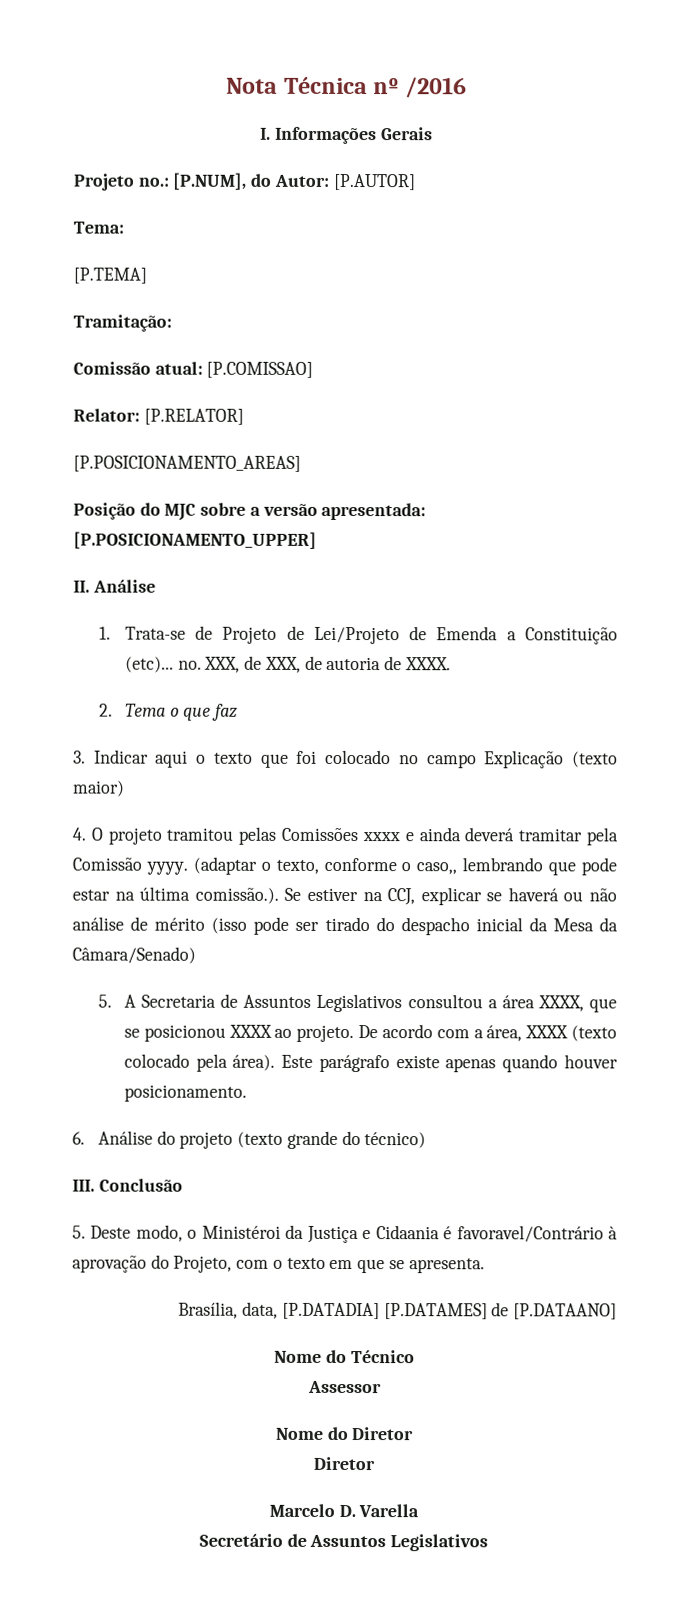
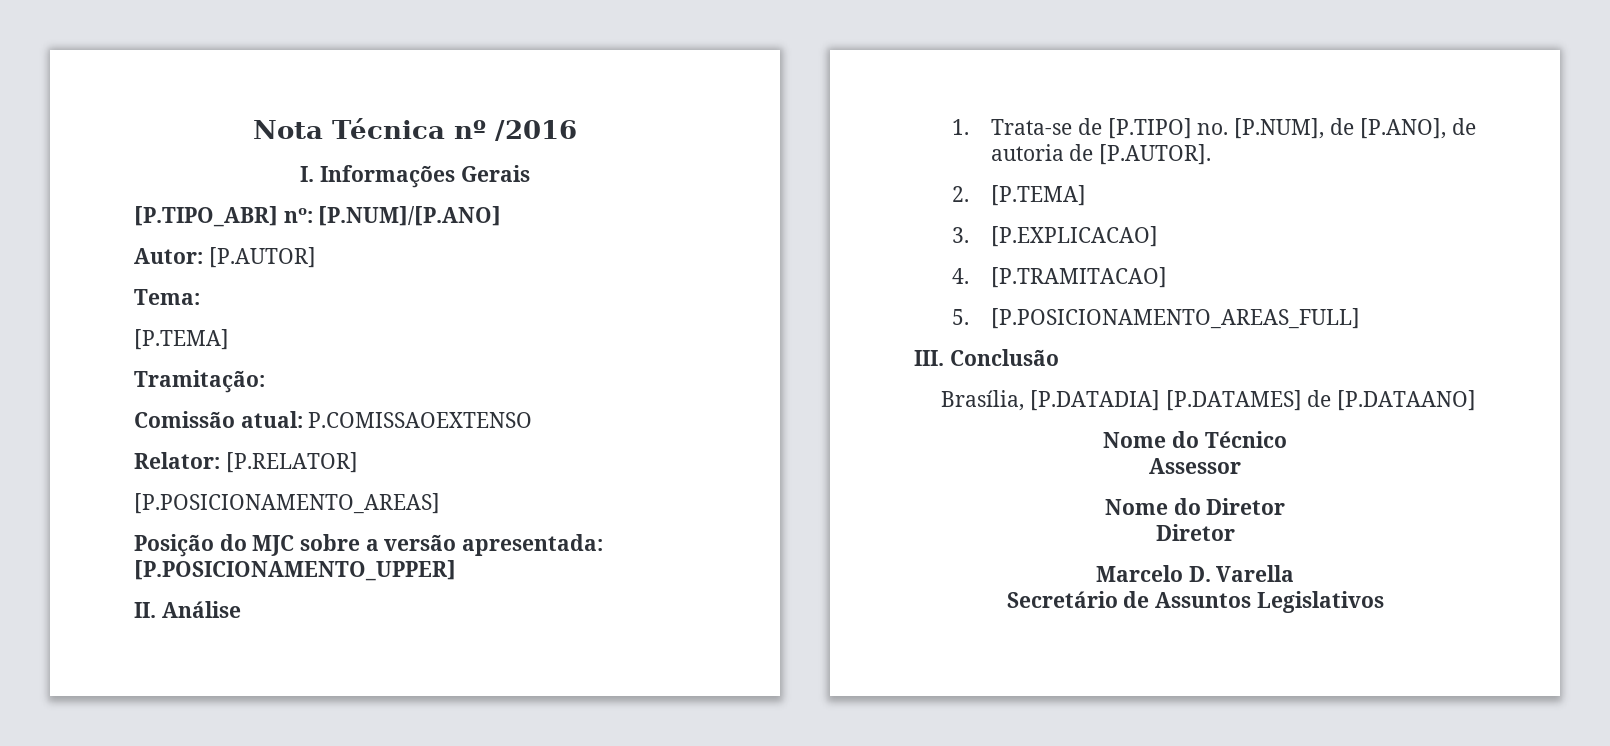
[73,172,272,191] Projeto no.: [P.NUM], do -> [134,206,502,227] [P.TIPO_ABR] nº: [P.NUM]/[P.ANO] //
[206,361,314,378] [P.COMISSAO] -> [308,412,533,428] P.COMISSAOEXTENSO
[222,625,618,645] [124,655,301,673] Projeto de Lei/Projeto de Emenda a Constituição (etc)... no. XXX, de XXX, -> [1107,118,1447,139] [P.TIPO] no. [P.NUM], de [P.ANO],
[404,657,451,671] XXXX. -> [1099,144,1212,165] [P.AUTOR].
[124,703,239,721] [73,749,618,769] [73,780,125,797] [72,826,618,846] [72,856,617,876] [72,886,617,906] [72,916,618,936] [72,946,196,964] [97,993,617,1013] [123,1024,618,1043] [123,1053,618,1073] [123,1084,247,1102] [72,1130,427,1149] [72,1178,183,1192] [72,1224,618,1244] [72,1254,485,1274] Tema o que faz // 3. Indicar aqui o texto que foi colocado no campo Explicação (texto maior) // 4. O projeto tramitou pelas Comissões xxxx e ainda deverá tramitar pela Comissão yyyy. (adaptar o texto, conforme o caso,, lembrando que pode estar na última comissão.). Se estiver na CCJ, explicar se haverá ou não análise de mérito (isso pode ser tirado do despacho inicial da Mesa da Câmara/Senado) // 5. A Secretaria de Assuntos Legislativos consultou a área XXXX, que se posicionou XXXX ao projeto. De acordo com a área, XXXX (texto colocado pela área). Este parágrafo existe apenas quando houver posicionamento. // 6. Análise do projeto (texto grande do técnico) // III. Conclusão // 5. Deste modo, o Ministéroi da Justiça e Cidaania é favoravel/Contrário à aprovação do Projeto, com o texto em que se apresenta. -> [990,185,1086,206] [952,226,1158,247] [952,267,1167,288] [952,308,1360,329] [914,349,1059,366] [P.TEMA] // 3. [P.EXPLICACAO] // 4. [P.TRAMITACAO] // 5. [P.POSICIONAMENTO_AREAS_FULL] // III. Conclusão
[242,1301,279,1319] data, -> (1025, 400) none

